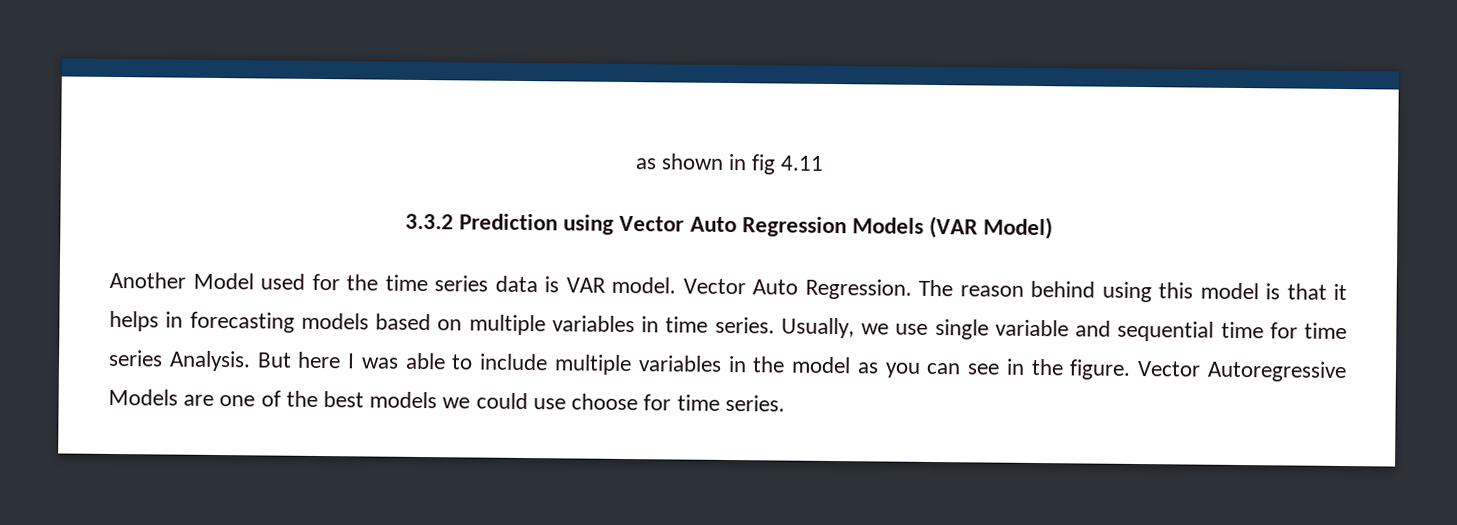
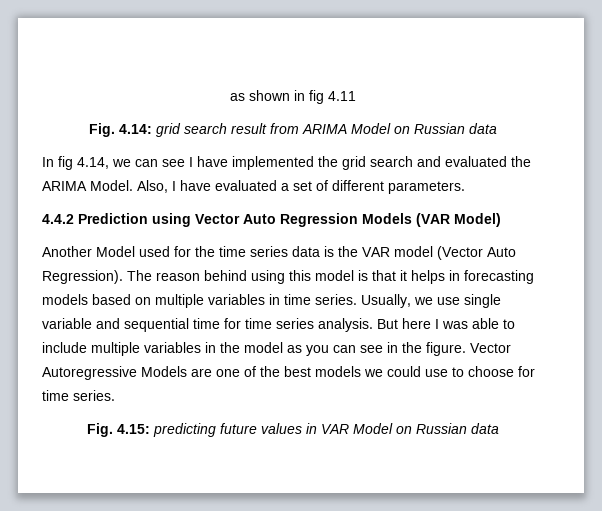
[404,213,454,230] 3.3.2 -> [88,123,497,137] [42,156,531,170] [42,180,465,194] [42,214,74,224] Fig. 4.14: grid search result from ARIMA Model on Russian data // In fig 4.14, we can see I have implemented the grid search and evaluated the ARIMA Model. Also, I have evaluated a set of different parameters. // 4.4.2
[565,276,912,300] VAR model. Vector Auto Regression. -> [338,246,516,260] [42,270,123,284] the VAR model (Vector Auto Regression).
[168,350,251,372] Analysis. -> [318,318,373,332] analysis.
(566, 404) none -> [452,367,464,377] to
(785, 403) none -> [86,423,499,437] // Fig. 4.15: predicting future values in VAR Model on Russian data

